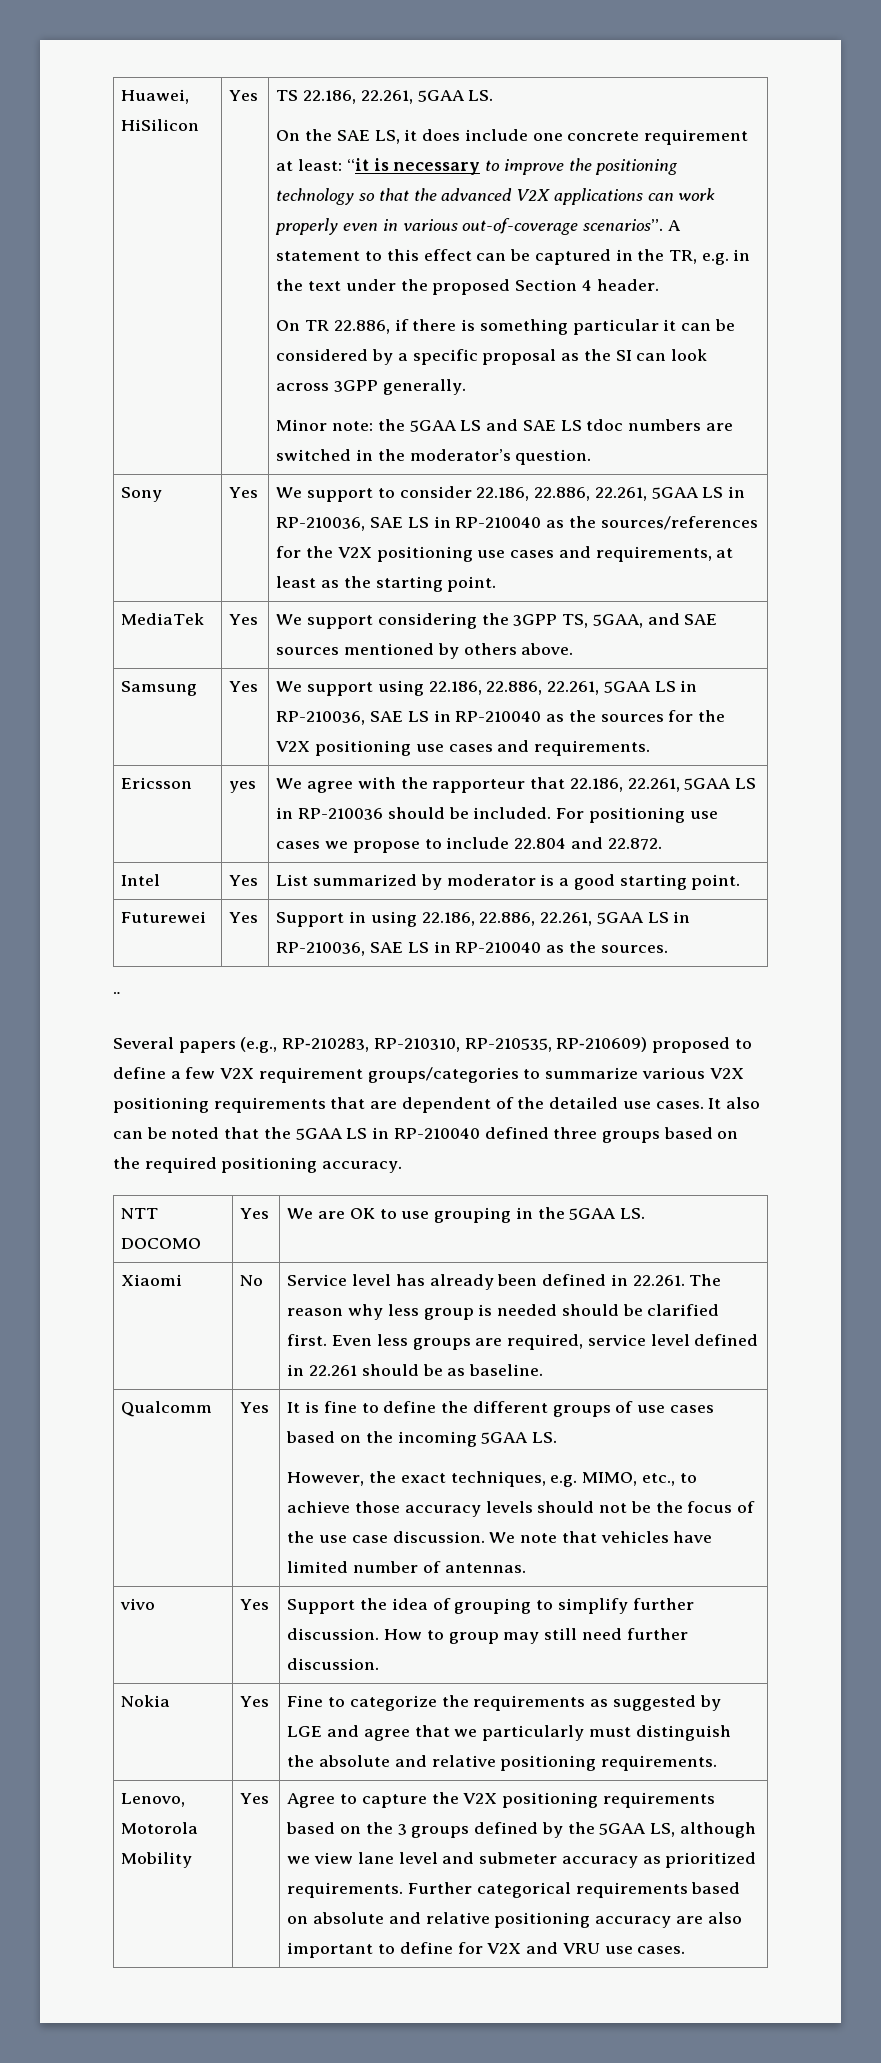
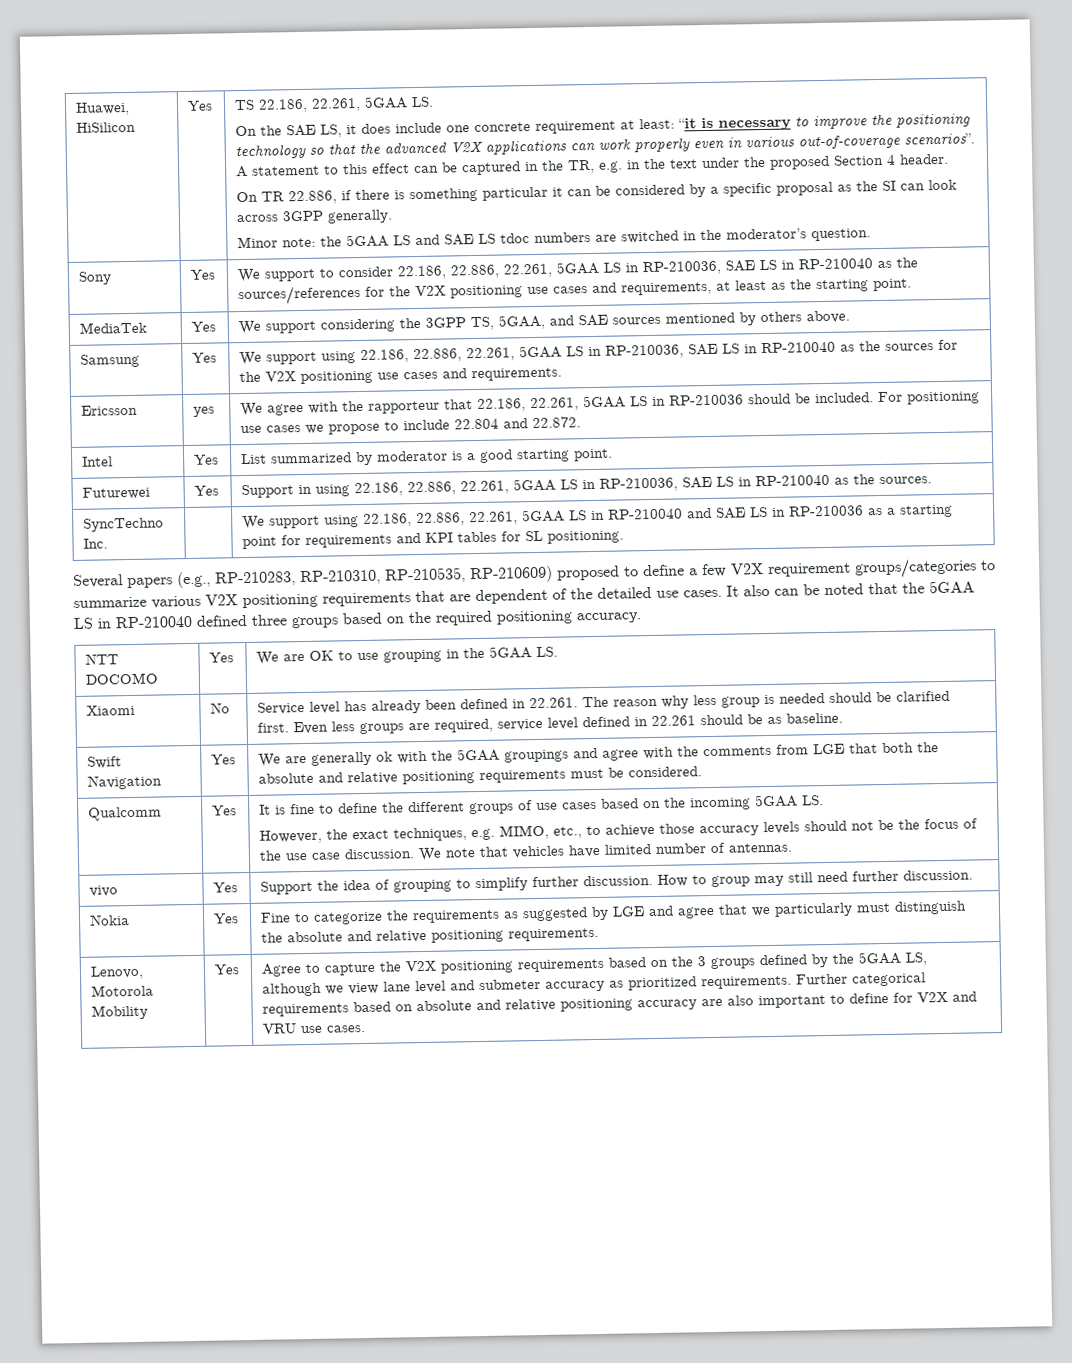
[113,992,121,1003] // ¨ -> [83,517,165,532] [83,538,109,549] [242,504,954,530] [242,530,625,550] // SyncTechno Inc. | | We support using 22.186, 22.886, 22.261, 5GAA LS in RP-210040 and SAE LS in RP-210036 as a starting point for requirements and KPI tables for SL positioning.
(544, 1370) none -> [87,756,123,769] [87,774,163,790] [211,754,237,765] [258,742,940,767] [258,766,703,785] // Swift Navigation | Yes | We are generally ok with the 5GAA groupings and agree with the comments from LGE that both the absolute and relative positioning requirements must be considered.

